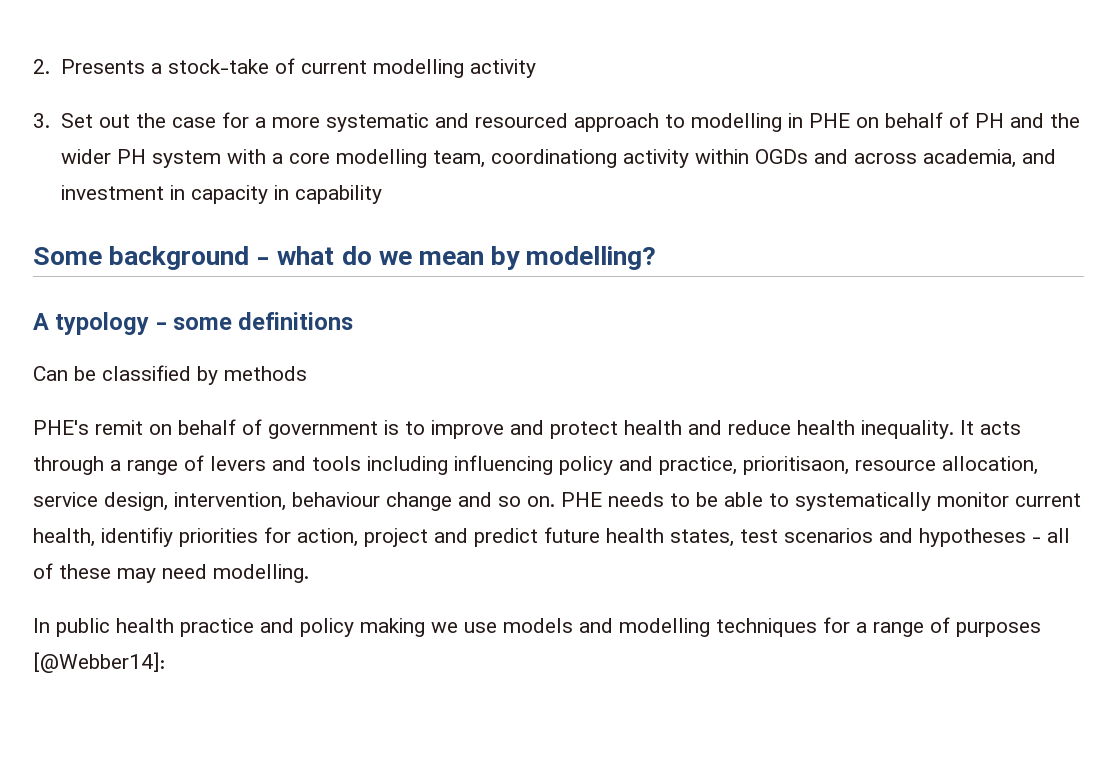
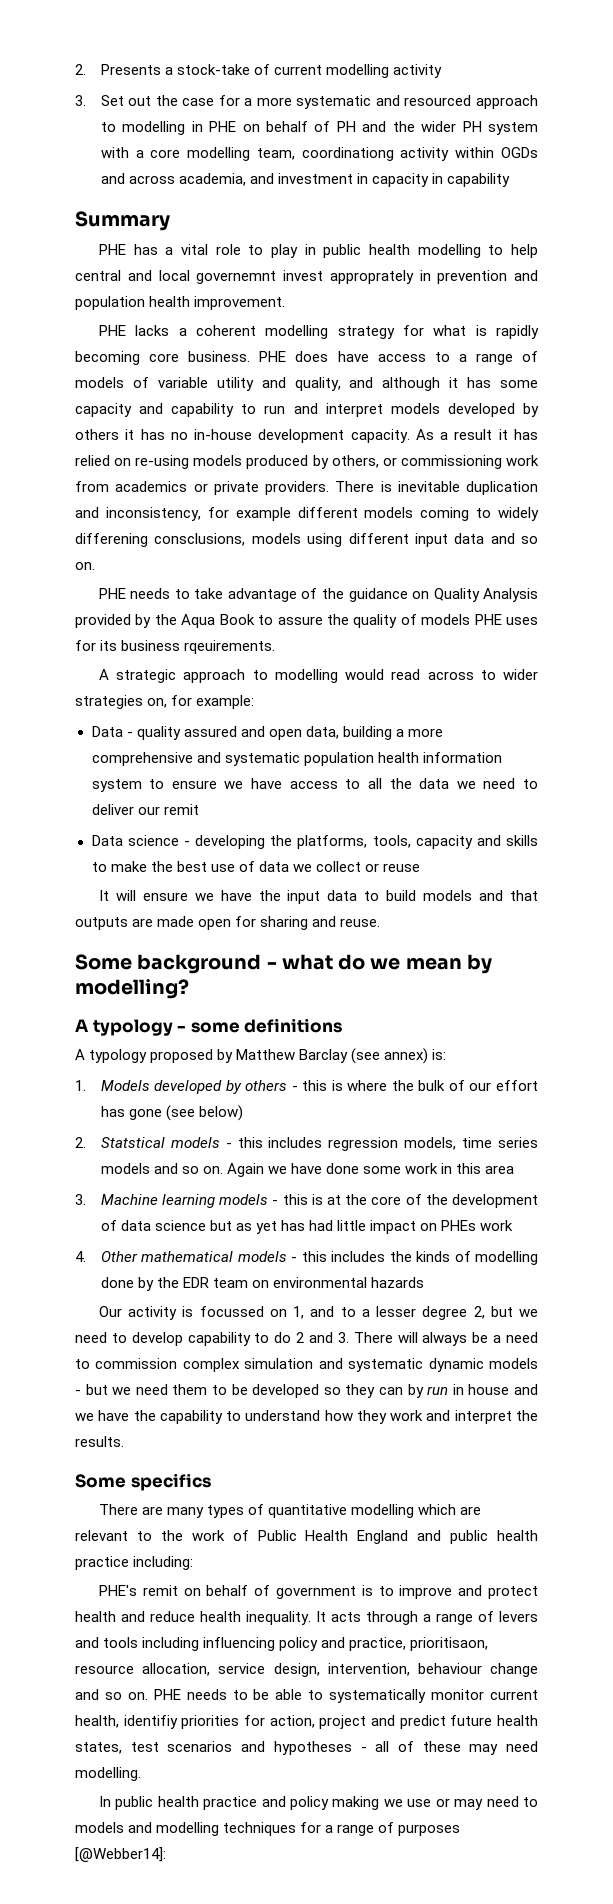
(382, 194) none -> [75,211,170,231] [98,244,538,258] [75,270,538,284] [75,296,286,310] [98,325,540,339] [75,351,539,365] [75,377,538,391] [75,403,539,417] [75,429,538,443] [75,455,539,469] [75,481,538,495] [75,507,539,521] [75,533,538,547] [75,562,95,570] [98,588,538,602] [75,614,538,628] [75,640,276,654] [98,669,538,683] [75,695,255,709] [91,726,443,740] [91,752,502,766] [91,778,538,792] [91,804,199,815] [91,835,538,849] [91,861,421,872] [98,890,538,904] [75,916,381,930] // Summary // PHE has a vital role to play in public health modelling to help central and local governemnt invest approprately in prevention and population health improvement. // PHE lacks a coherent modelling strategy for what is rapidly becoming core business. PHE does have access to a range of models of variable utility and quality, and although it has some capacity and capability to run and interpret models developed by others it has no in-house development capacity. As a result it has relied on re-using models produced by others, or commissioning work from academics or private providers. There is inevitable duplication and inconsistency, for example different models coming to widely differening consclusions, models using different input data and so on. // PHE needs to take advantage of the guidance on Quality Analysis provided by the Aqua Book to assure the quality of models PHE uses for its business rqeuirements. // A strategic approach to modelling would read across to wider strategies on, for example: // Data - quality assured and open data, building a more comprehensive and systematic population health information system to ensure we have access to all the data we need to deliver our remit // Data science - developing the platforms, tools, capacity and skills to make the best use of data we collect or reuse // It will ensure we have the input data to build models and that outputs are made open for sharing and reuse.
[33,365,307,385] Can be classified by methods -> [75,1048,447,1064] [75,1080,538,1094] [100,1105,244,1121] [75,1137,538,1151] [100,1163,515,1177] [75,1194,538,1208] [100,1220,514,1234] [75,1251,538,1265] [100,1277,425,1291] [98,1306,538,1320] [75,1332,538,1346] [75,1358,539,1372] [75,1384,539,1398] [75,1410,538,1424] [75,1436,124,1447] [75,1473,211,1491] [98,1504,482,1518] [75,1530,538,1544] [75,1556,194,1570] A typology proposed by Matthew Barclay (see annex) is: // 1. Models developed by others - this is where the bulk of our effort has gone (see below) // 2. Statstical models - this includes regression models, time series models and so on. Again we have done some work in this area // 3. Machine learning models - this is at the core of the development of data science but as yet has had little impact on PHEs work // 4. Other mathematical models - this includes the kinds of modelling done by the EDR team on environmental hazards // Our activity is focussed on 1, and to a lesser degree 2, but we need to develop capability to do 2 and 3. There will always be a need to commission complex simulation and systematic dynamic models - but we need them to be developed so they can by run in house and we have the capability to understand how they work and interpret the results. // Some specifics // There are many types of quantitative modelling which are relevant to the work of Public Health England and public health practice including:
(497, 627) none -> [435,1796,538,1810] or may need to

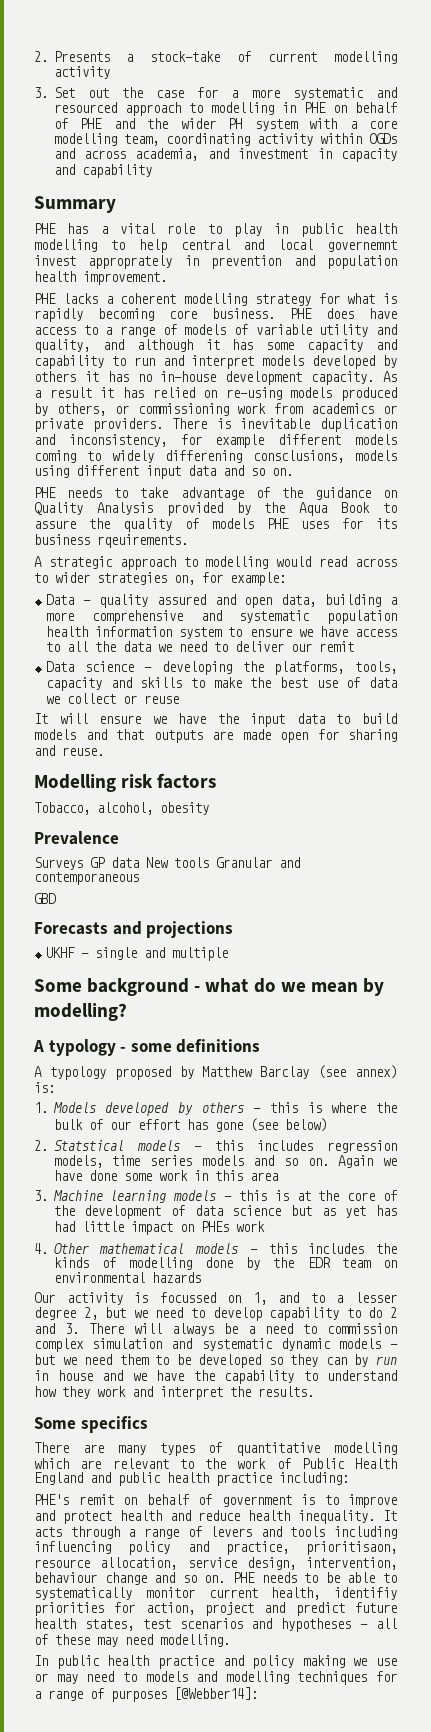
[336,121,356,132] PH -> [80,118,102,129] PHE
[301,147,394,161] coordinationg -> [165,133,250,146] coordinating
[432,173,444,184] in -> [53,164,75,175] and
(381, 922) none -> [34,773,217,792] [34,802,209,815] [34,831,119,845] [34,857,300,870] [34,872,139,885] [34,893,56,904] [34,921,234,938] [46,947,229,961] // Modelling risk factors // Tobacco, alcohol, obesity // Prevalence // Surveys GP data New tools Granular and contemporaneous // GBD // Forecasts and projections // UKHF - single and multiple

